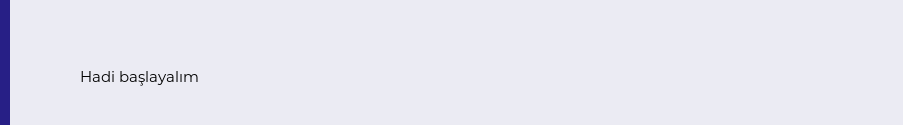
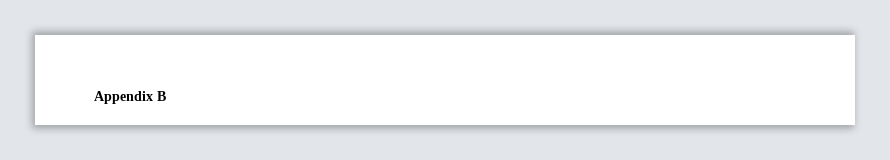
[80,71,200,86] Hadi başlayalım -> [94,91,166,104] Appendix B

